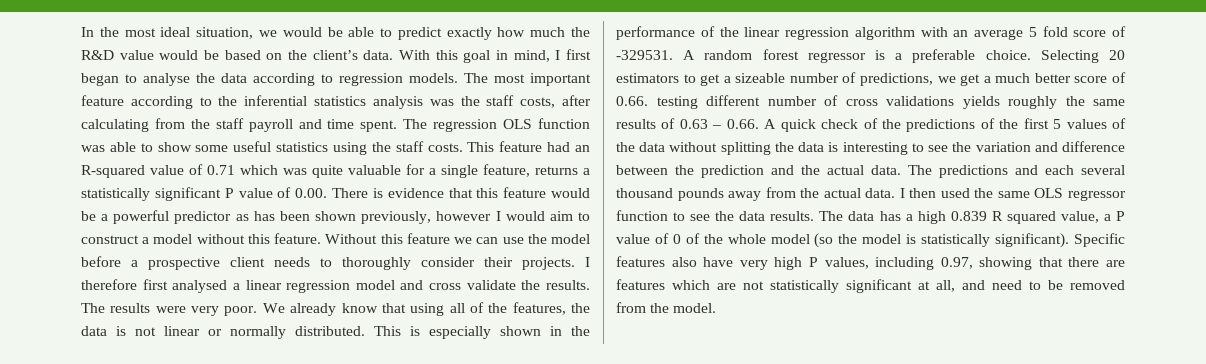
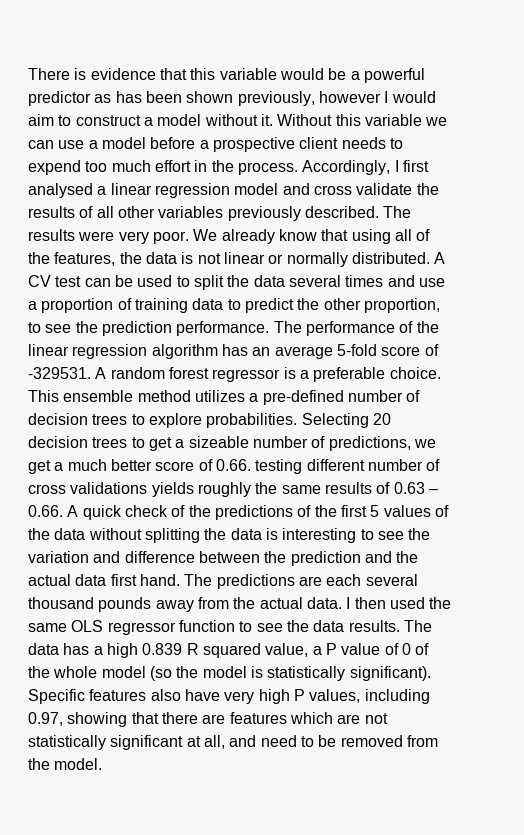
[81,27,590,40] [81,49,592,63] [81,73,591,86] [81,95,591,109] [81,118,591,132] [81,141,590,155] [81,164,590,178] [81,187,328,201] In the most ideal situation, we would be able to predict exactly how much the R&D value would be based on the client’s data. With this goal in mind, I first began to analyse the data according to regression models. The most important feature according to the inferential statistics analysis was the staff costs, after calculating from the staff payroll and time spent. The regression OLS function was able to show some useful statistics using the staff costs. This feature had an R-squared value of 0.71 which was quite valuable for a single feature, returns a statistically significant P value of 0.00. -> (28, 74) none
[503,187,547,198] feature -> [219,68,277,80] variable
[247,233,322,244] this feature. -> [260,114,273,126] it.
[406,233,450,244] feature -> [364,114,422,126] variable
[527,234,547,244] the -> [88,140,98,149] a
[342,257,590,270] [81,279,137,290] thoroughly consider their projects. I therefore -> [28,160,399,175] expend too much effort in the process. Accordingly, I
[545,280,590,290] results. -> [28,206,379,221] results of all other variables previously described.
[374,326,590,339] This is especially shown in the -> [434,252,446,264] [28,275,445,290] [28,298,440,313] [28,321,302,336] A CV test can be used to split the data several times and use a proportion of training data to predict the other proportion, to see the prediction performance. The
[920,27,948,37] with -> [221,344,248,356] has
[1028,26,1068,37] 5 fold -> [336,344,377,356] 5-fold
[1040,50,1125,63] [616,73,679,83] Selecting 20 estimators -> [28,390,421,405] [28,413,391,428] [28,436,128,448] This ensemble method utilizes a pre-defined number of decision trees to explore probabilities. Selecting 20 decision trees
[871,165,901,175] data. -> [75,574,180,586] data first hand.
[1015,165,1038,175] and -> [298,576,322,586] are

